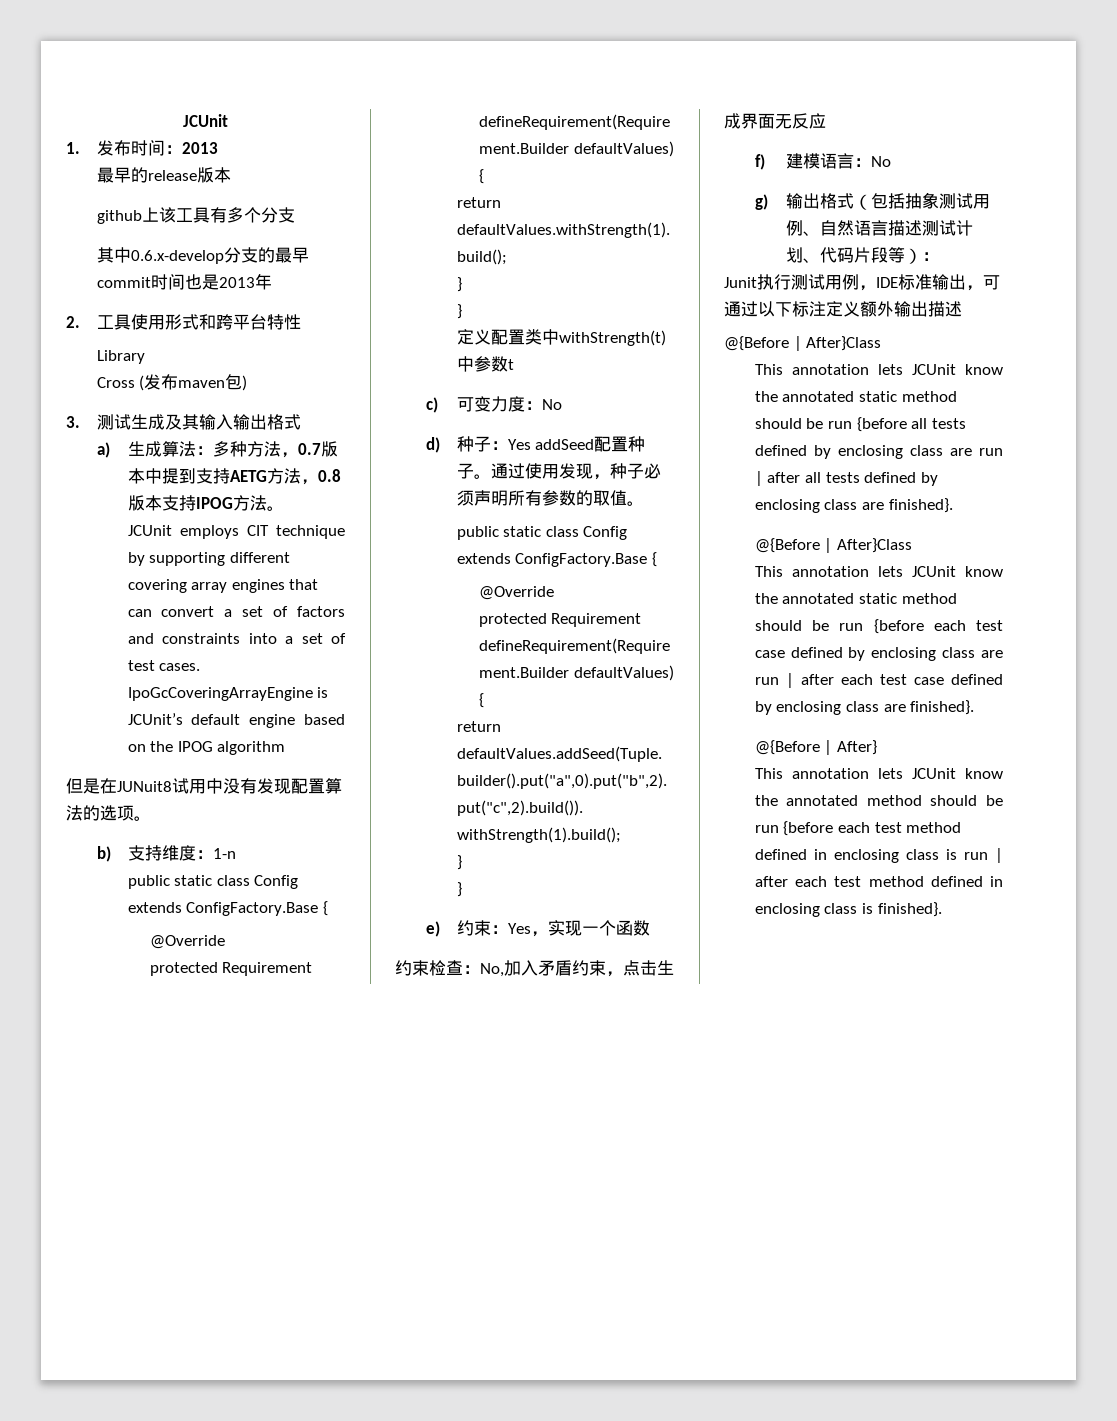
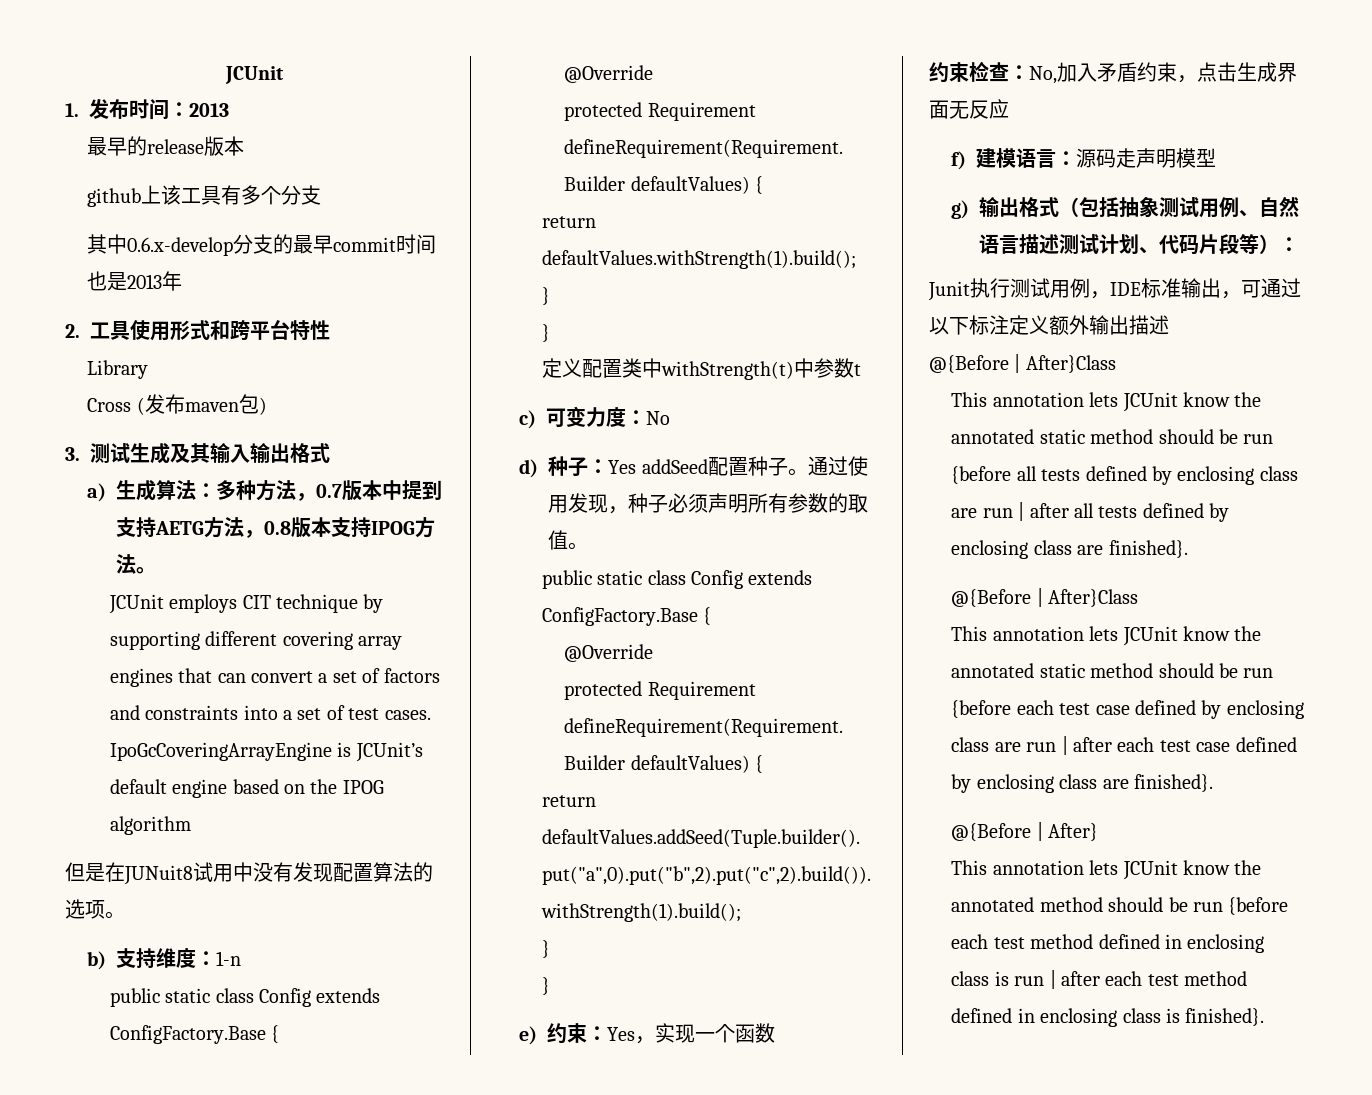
[870,156,891,167] No -> [1076,148,1217,168] 源码走声明模型

